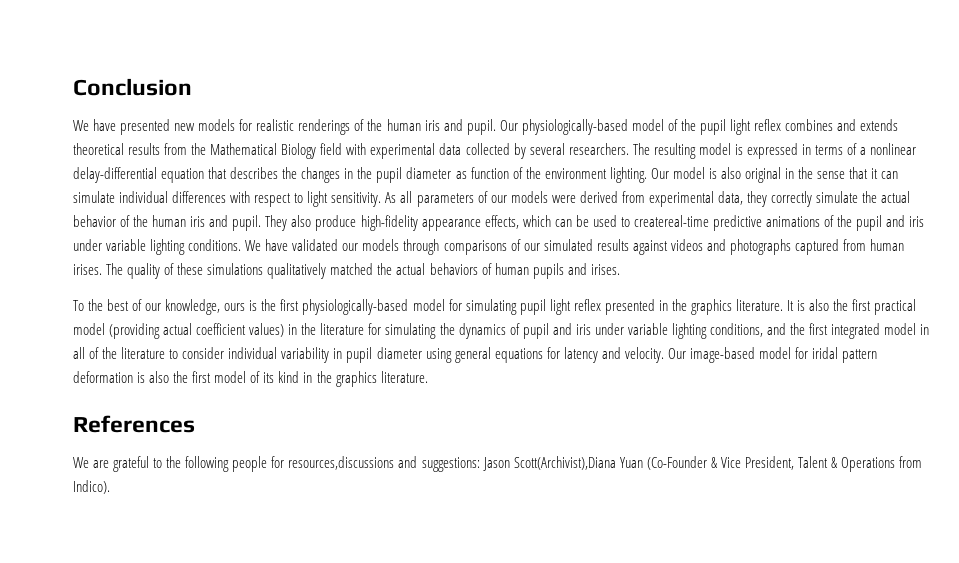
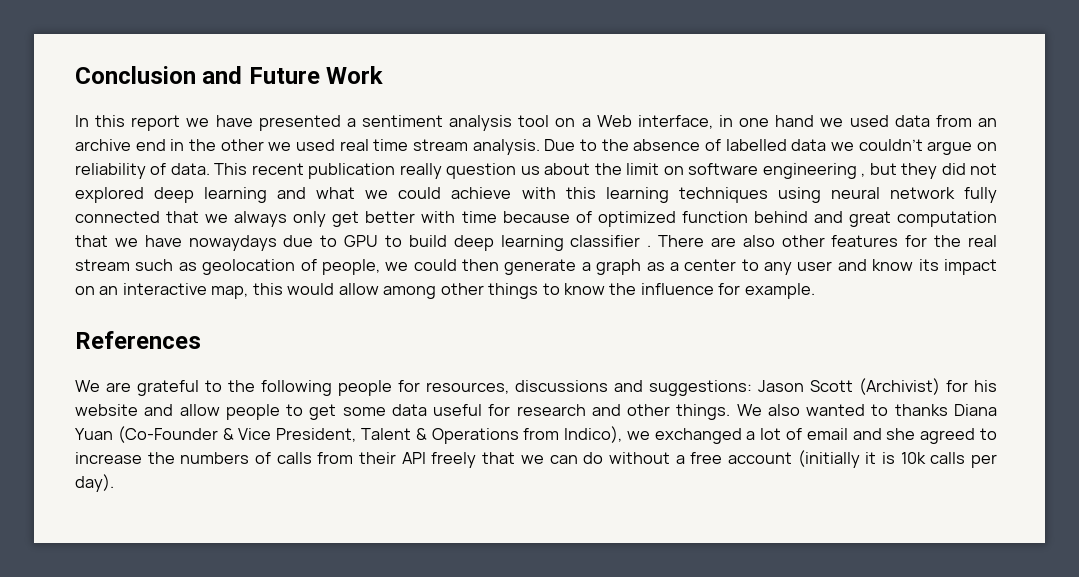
[73,119,899,135] [73,143,917,159] [73,167,899,183] [73,191,911,207] [73,215,925,231] [73,239,905,255] [73,263,620,279] [73,299,917,315] [73,323,930,339] [73,347,878,363] [73,371,428,387] // We have presented new models for realistic renderings of the human iris and pupil. Our physiologically-based model of the pupil light reflex combines and extends theoretical results from the Mathematical Biology field with experimental data collected by several researchers. The resulting model is expressed in terms of a nonlinear delay-differential equation that describes the changes in the pupil diameter as function of the environment lighting. Our model is also original in the sense that it can simulate individual differences with respect to light sensitivity. As all parameters of our models were derived from experimental data, they correctly simulate the actual behavior of the human iris and pupil. They also produce high-fidelity appearance effects, which can be used to createreal-time predictive animations of the pupil and iris under variable lighting conditions. We have validated our models through comparisons of our simulated results against videos and photographs captured from human irises. The quality of these simulations qualitatively matched the actual behaviors of human pupils and irises. // To the best of our knowledge, ours is the first physiologically-based model for simulating pupil light reflex presented in the graphics literature. It is also the first practical model (providing actual coefficient values) in the literature for simulating the dynamics of pupil and iris under variable lighting conditions, and the first integrated model in all of the literature to consider individual variability in pupil diameter using general equations for latency and velocity. Our image-based model for iridal pattern deformation is also the first model of its kind in the graphics literature. -> [202,66,384,84] [75,115,997,131] [75,139,997,155] [75,163,998,179] [75,187,998,203] [75,211,997,227] [75,235,998,251] [75,259,998,275] [75,283,815,299] and Future Work // In this report we have presented a sentiment analysis tool on a Web interface, in one hand we used data from an archive end in the other we used real time stream analysis. Due to the absence of labelled data we couldn’t argue on reliability of data. This recent publication really question us about the limit on software engineering , but they did not explored deep learning and what we could achieve with this learning techniques using neural network fully connected that we always only get better with time because of optimized function behind and great computation that we have nowaydays due to GPU to build deep learning classifier . There are also other features for the real stream such as geolocation of people, we could then generate a graph as a center to any user and know its impact on an interactive map, this would allow among other things to know the influence for example.
[288,456,395,470] resources,discussions -> [426,380,608,394] resources, discussions
[513,456,616,470] Scott(Archivist),Diana -> [810,378,997,395] [75,404,998,420] Scott (Archivist) for his website and allow people to get some data useful for research and other things. We also wanted to thanks Diana
[73,480,110,494] Indico). -> [564,426,997,444] [75,450,997,468] [75,474,114,492] Indico), we exchanged a lot of email and she agreed to increase the numbers of calls from their API freely that we can do without a free account (initially it is 10k calls per day).

